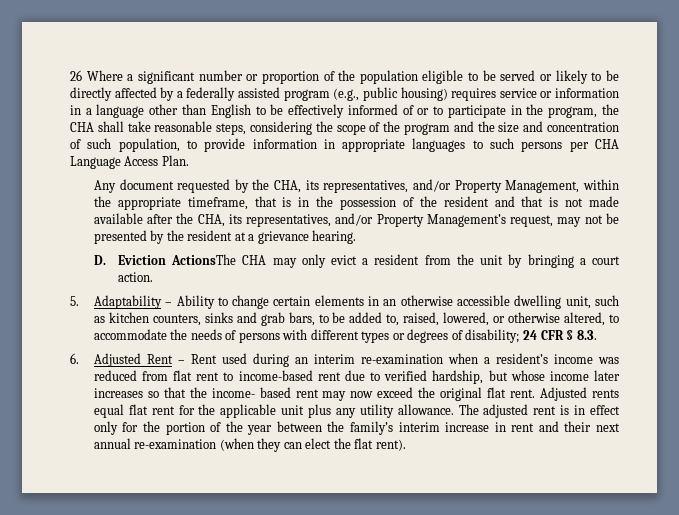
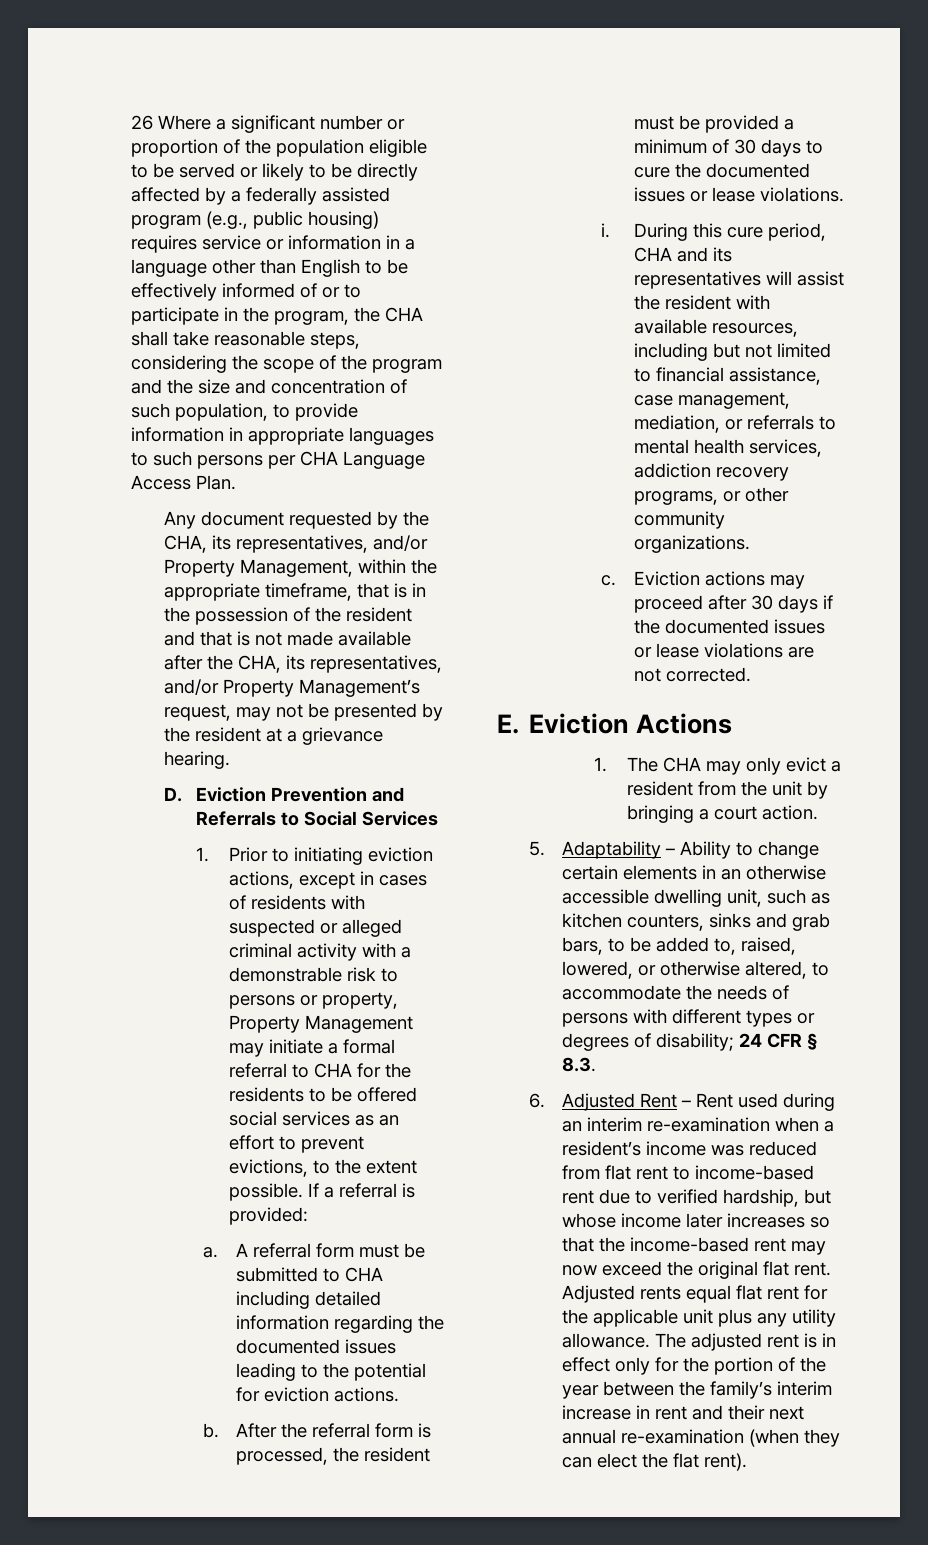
[171,254,237,265] ActionsThe -> [271,787,405,802] [196,811,439,826] [196,847,433,865] [228,871,427,889] [228,895,365,910] [228,919,402,937] [228,943,411,961] [228,967,398,982] [228,992,398,1009] [228,1015,413,1033] [228,1039,395,1057] [228,1063,411,1078] [228,1087,417,1102] [228,1111,399,1126] [228,1135,364,1153] [228,1159,417,1177] [228,1183,415,1201] [228,1207,308,1225] [203,1243,425,1258] [235,1267,383,1282] [235,1291,381,1309] [235,1315,444,1333] [235,1339,396,1354] [235,1363,426,1381] [235,1387,399,1402] [203,1423,431,1438] [235,1447,430,1465] [633,115,794,133] [633,139,823,157] [633,163,810,178] [633,187,844,202] [601,223,826,241] [633,247,732,262] [633,271,844,289] [633,295,770,310] [633,319,798,337] [633,343,831,361] [633,367,821,385] [633,392,790,409] [633,415,836,433] [633,439,822,457] [633,463,789,481] [633,487,789,505] [633,511,725,529] [633,535,750,553] [601,571,805,589] [633,595,833,613] [633,619,825,634] [633,643,814,658] [633,667,751,682] [497,713,733,734] [594,757,658,772] Prevention and Referrals to Social Services // 1. Prior to initiating eviction actions, except in cases of residents with suspected or alleged criminal activity with a demonstrable risk to persons or property, Property Management may initiate a formal referral to CHA for the residents to be offered social services as an effort to prevent evictions, to the extent possible. If a referral is provided: // a. A referral form must be submitted to CHA including detailed information regarding the documented issues leading to the potential for eviction actions. // b. After the referral form is processed, the resident must be provided a minimum of 30 days to cure the documented issues or lease violations. // i. During this cure period, CHA and its representatives will assist the resident with available resources, including but not limited to financial assistance, case management, mediation, or referrals to mental health services, addiction recovery programs, or other community organizations. // c. Eviction actions may proceed after 30 days if the documented issues or lease violations are not corrected. // E. Eviction Actions // 1. The
[211,387,291,398] income- based -> [629,1237,749,1252] income-based

